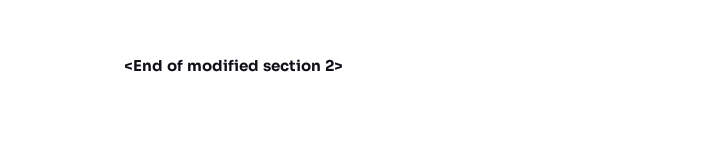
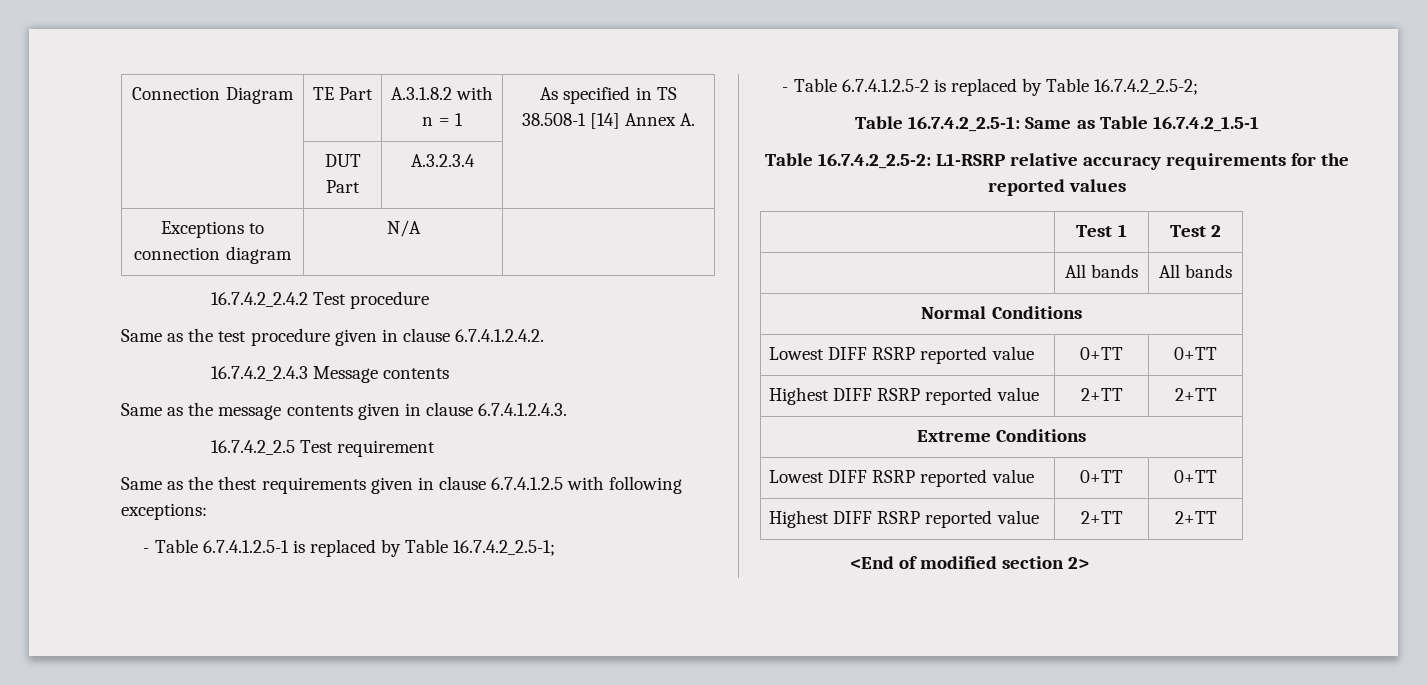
(123, 66) none -> [132,87,294,104] [312,87,374,100] [390,86,494,100] [422,113,463,126] [540,86,677,104] [521,113,696,129] [324,154,361,167] [326,180,360,193] [410,154,475,167] [160,221,265,238] [134,246,292,264] [386,220,421,237] [210,291,430,309] [121,328,545,346] [210,366,450,383] [121,402,568,420] [210,440,436,457] [121,476,683,494] [121,503,207,520] [143,539,556,557] [782,78,1199,96] [855,116,1259,132] [764,153,1350,170] [987,179,1127,196] [1076,224,1127,237] [1169,225,1222,237] [1064,264,1139,278] [1158,264,1233,278] [921,306,1082,319] [769,346,1034,364] [1080,347,1123,360] [1174,347,1217,360] [769,387,1039,405] [1080,388,1123,401] [1174,388,1217,401] [916,429,1087,442] [769,469,1034,487] [1080,470,1123,483] [1174,470,1217,483] [769,510,1039,528] [1080,511,1123,524] [1174,511,1217,524] Connection Diagram | TE Part | A.3.1.8.2 with n = 1 | As specified in TS 38.508-1 [14] Annex A. // | DUT Part | A.3.2.3.4 | // Exceptions to connection diagram | N/A | // 16.7.4.2_2.4.2 Test procedure // Same as the test procedure given in clause 6.7.4.1.2.4.2. // 16.7.4.2_2.4.3 Message contents // Same as the message contents given in clause 6.7.4.1.2.4.3. // 16.7.4.2_2.5 Test requirement // Same as the thest requirements given in clause 6.7.4.1.2.5 with following exceptions: // - Table 6.7.4.1.2.5-1 is replaced by Table 16.7.4.2_2.5-1; // - Table 6.7.4.1.2.5-2 is replaced by Table 16.7.4.2_2.5-2; // Table 16.7.4.2_2.5-1: Same as Table 16.7.4.2_1.5-1 // Table 16.7.4.2_2.5-2: L1-RSRP relative accuracy requirements for the reported values // | Test 1 | Test 2 // | All bands | All bands // Normal Conditions // Lowest DIFF RSRP reported value | 0+TT | 0+TT // Highest DIFF RSRP reported value | 2+TT | 2+TT // Extreme Conditions // Lowest DIFF RSRP reported value | 0+TT | 0+TT // Highest DIFF RSRP reported value | 2+TT | 2+TT //

